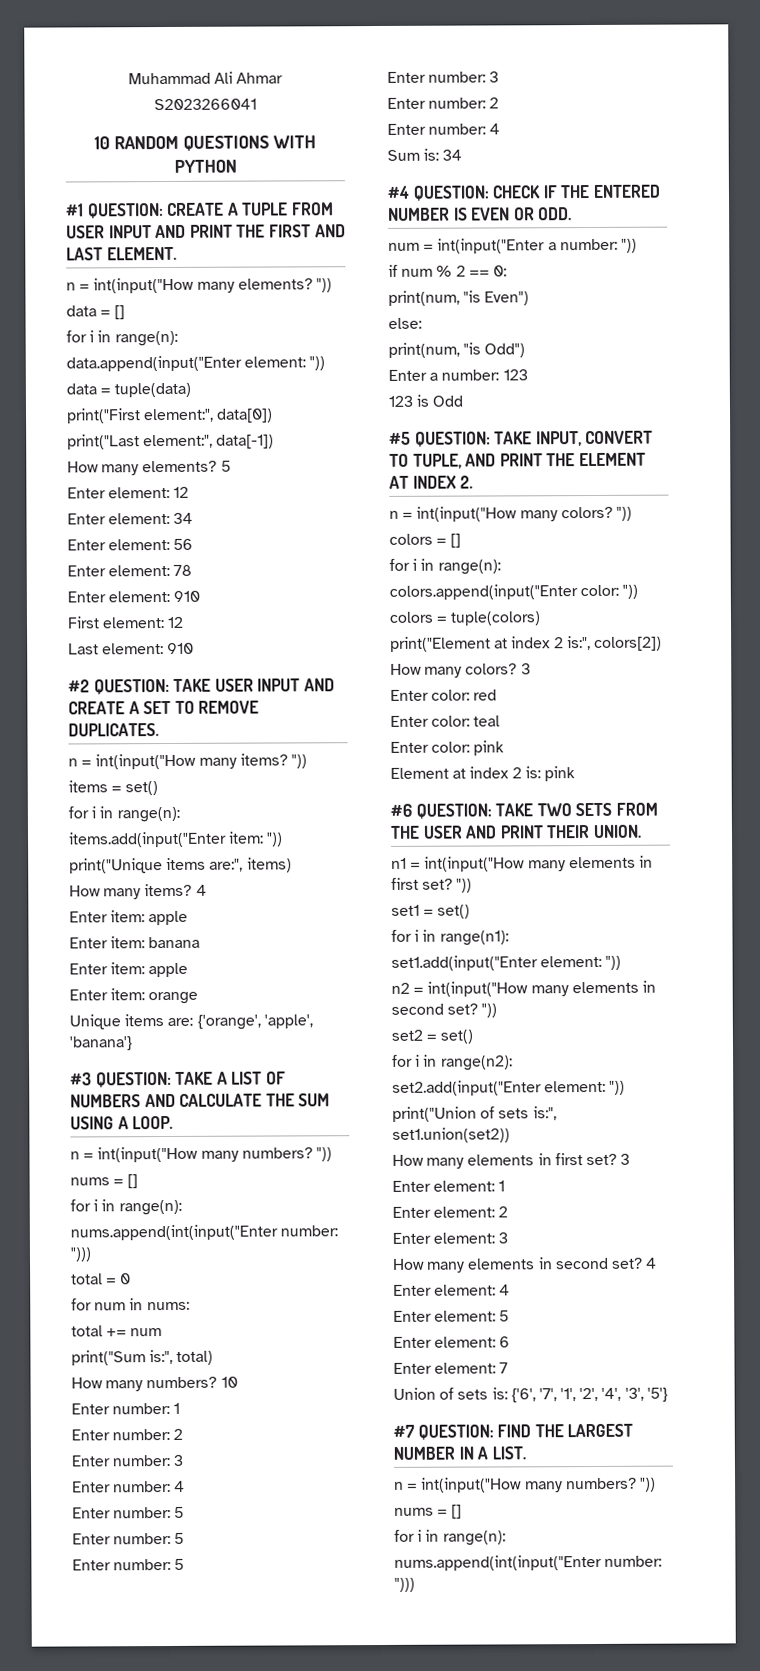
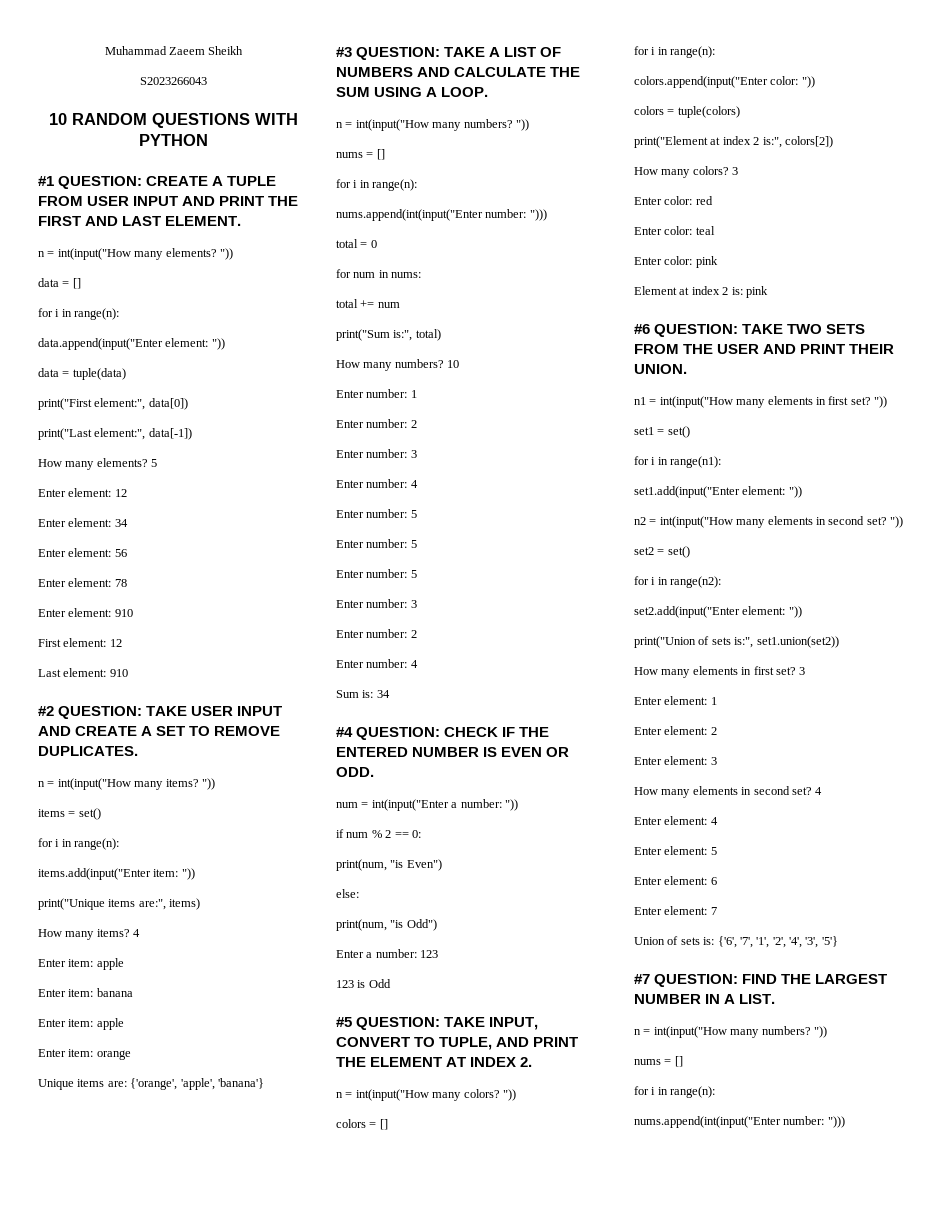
[214,71,284,84] [153,98,257,111] Ali Ahmar // S2023266041 -> [169,46,244,55] [140,77,207,85] Zaeem Sheikh // S2023266043

